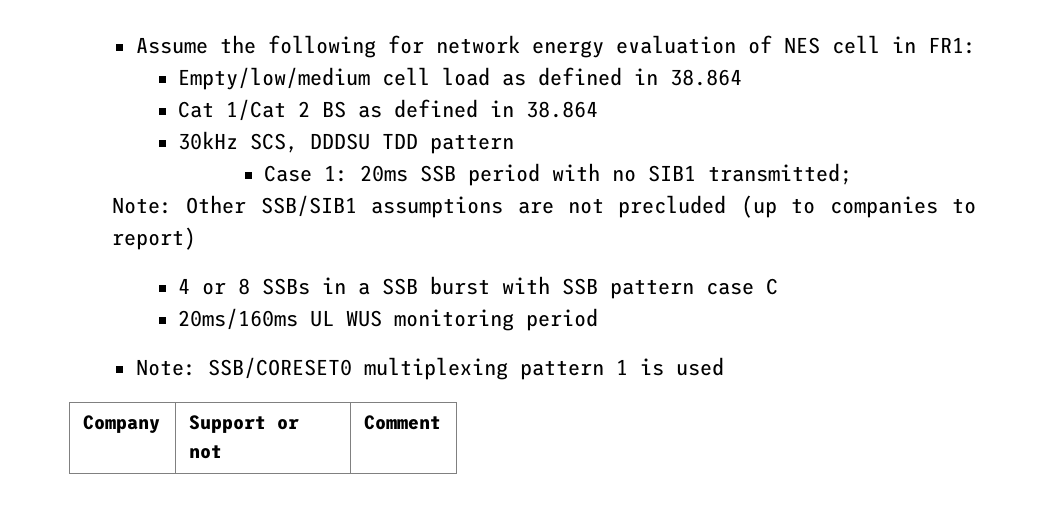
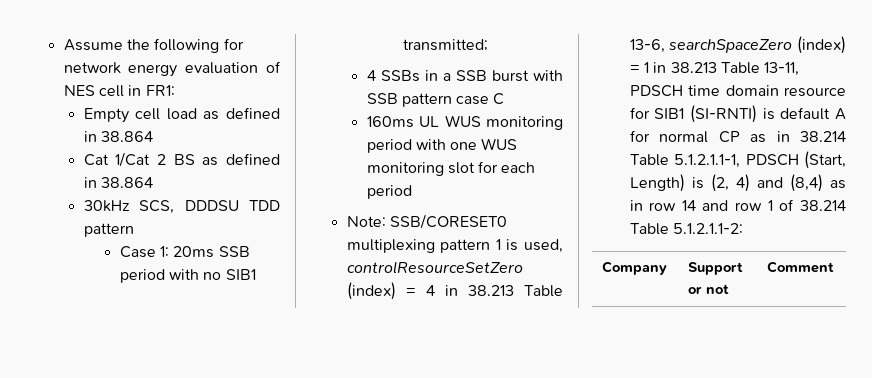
[178,67,371,90] Empty/low/medium -> [83,108,129,123] Empty
[111,195,976,218] [111,227,196,250] [178,278,251,295] // Note: Other SSB/SIB1 assumptions are not precluded (up to companies to report) // 4 or 8 -> [366,70,376,81] // 4
[178,308,299,330] 20ms/160ms -> [366,116,414,128] 160ms
(599, 319) none -> [415,138,518,150] [366,161,536,176] [366,185,412,199] with one WUS monitoring slot for each period
[675,357,724,376] used -> [524,239,563,253] [346,261,523,274] [346,282,563,300] [629,36,846,54] [629,62,800,76] [629,85,846,97] [629,105,846,123] [629,130,846,143] [629,151,846,169] [629,174,846,192] [629,199,846,211] [629,223,743,235] used, controlResourceSetZero (index) = 4 in 38.213 Table 13-6, searchSpaceZero (index) = 1 in 38.213 Table 13-11, PDSCH time domain resource for SIB1 (SI-RNTI) is default A for normal CP as in 38.214 Table 5.1.2.1.1-1, PDSCH (Start, Length) is (2, 4) and (8,4) as in row 14 and row 1 of 38.214 Table 5.1.2.1.1-2:

